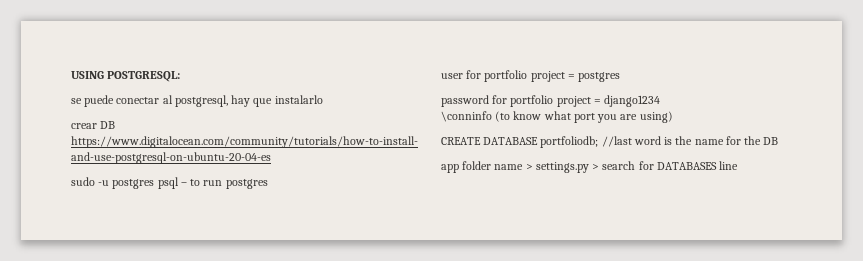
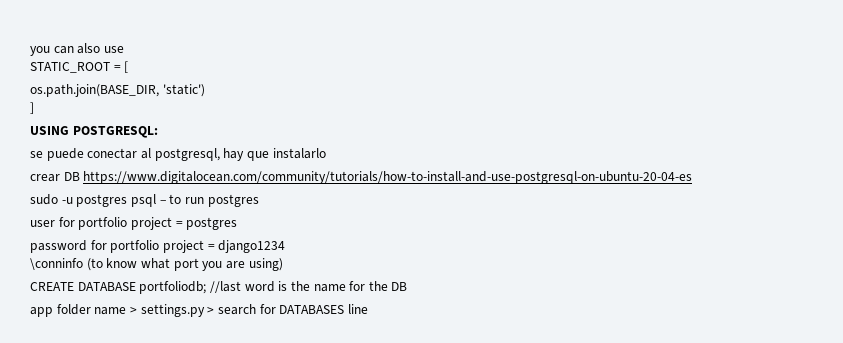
(71, 75) none -> [30,43,124,56] [30,61,129,73] [30,84,205,97] [30,102,34,114] you can also use // STATIC_ROOT = [ // os.path.join(BASE_DIR, 'static') // ] //

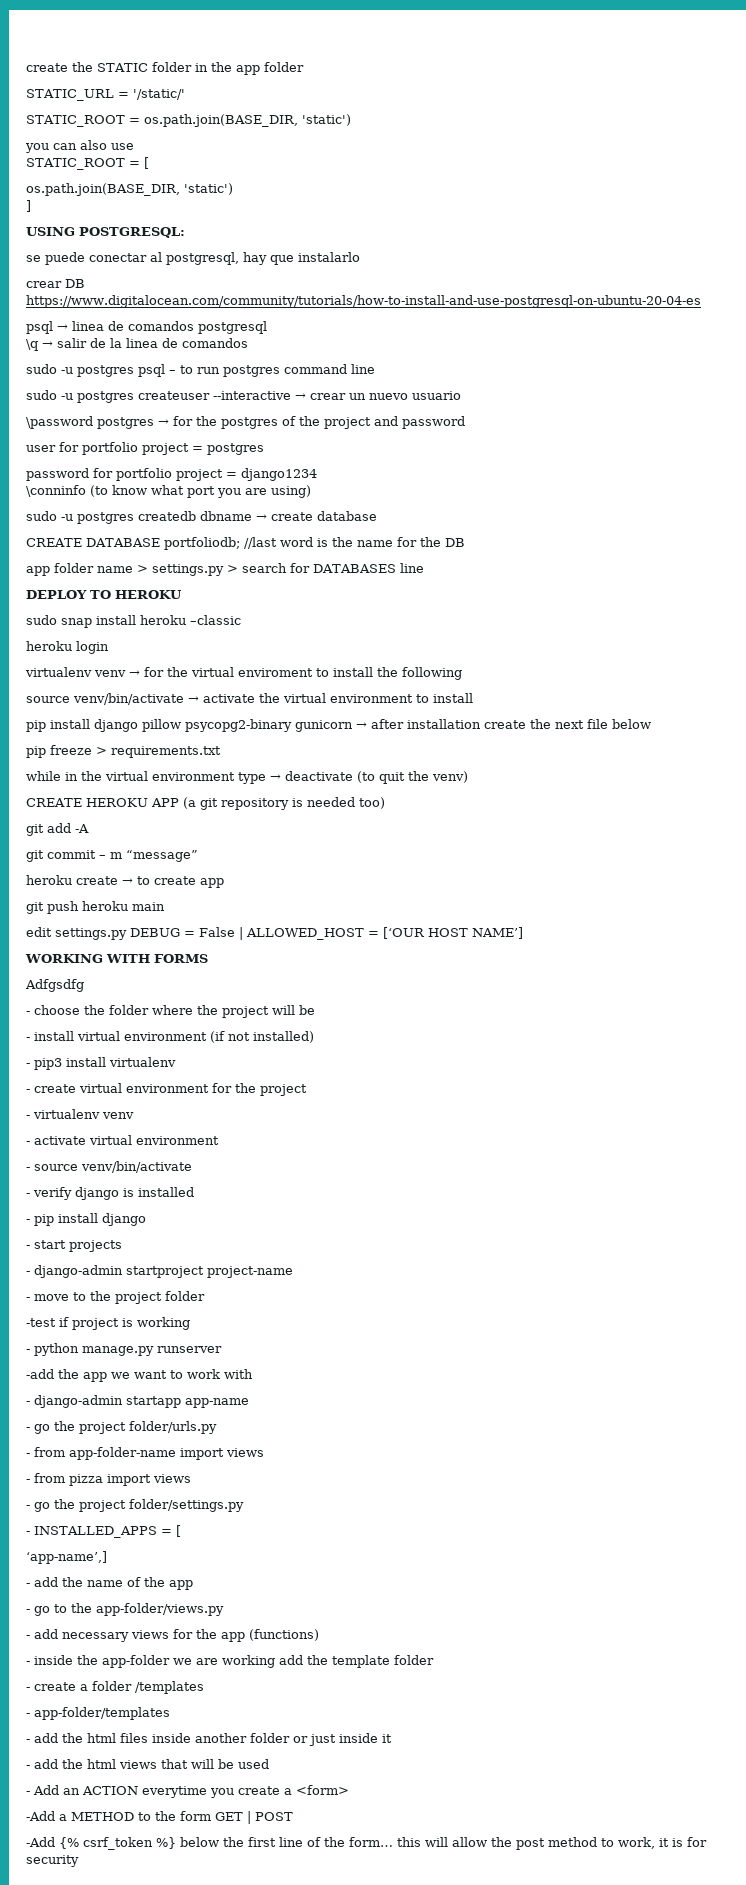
(30, 51) none -> [26,62,304,75] [26,89,185,101] [26,114,351,127] create the STATIC folder in the app folder // STATIC_URL = '/static/' // STATIC_ROOT = os.path.join(BASE_DIR, 'static') //
(693, 177) none -> [26,321,267,334] [26,338,248,351] // psql → linea de comandos postgresql // \q → salir de la linea de comandos
(259, 200) none -> [284,364,375,374] [26,390,461,403] [26,416,465,429] command line // sudo -u postgres createuser --interactive → crear un nuevo usuario // \password postgres → for the postgres of the project and password
(283, 264) none -> [26,511,377,524] // sudo -u postgres createdb dbname → create database
(368, 309) none -> [26,590,182,599] [26,615,241,628] [26,641,109,654] [25,667,462,680] [26,693,473,705] [26,719,651,732] [26,745,221,758] [26,771,468,784] [26,797,385,810] [26,823,89,836] [26,850,198,862] [26,875,224,888] [26,901,165,914] [26,927,523,940] [25,954,208,963] [25,979,84,992] [26,1005,315,1018] [26,1031,314,1043] [26,1057,176,1070] [26,1083,307,1096] [26,1109,134,1119] [26,1135,219,1145] [26,1161,192,1173] [26,1187,194,1200] [26,1213,146,1226] [26,1240,122,1252] [26,1265,293,1278] [26,1291,205,1304] [26,1317,190,1330] [26,1343,222,1356] [26,1369,253,1382] [26,1395,249,1408] [26,1421,217,1434] [26,1447,264,1460] [26,1473,191,1486] [26,1499,244,1512] [26,1525,181,1538] [26,1551,107,1564] [26,1577,193,1590] [26,1603,224,1616] [26,1629,319,1642] [26,1655,434,1668] [26,1681,204,1694] [26,1707,170,1720] [26,1733,392,1746] [26,1759,269,1769] [26,1785,349,1798] [26,1811,293,1824] [26,1837,707,1850] [26,1855,79,1867] // DEPLOY TO HEROKU // sudo snap install heroku –classic // heroku login // virtualenv venv → for the virtual enviroment to install the following // source venv/bin/activate → activate the virtual environment to install // pip install django pillow psycopg2-binary gunicorn → after installation create the next file below // pip freeze > requirements.txt // while in the virtual environment type → deactivate (to quit the venv) // CREATE HEROKU APP (a git repository is needed too) // git add -A // git commit – m “message” // heroku create → to create app // git push heroku main // edit settings.py DEBUG = False | ALLOWED_HOST = [‘OUR HOST NAME’] // WORKING WITH FORMS // Adfgsdfg // - choose the folder where the project will be // - install virtual environment (if not installed) // - pip3 install virtualenv // - create virtual environment for the project // - virtualenv venv // - activate virtual environment // - source venv/bin/activate // - verify django is installed // - pip install django // - start projects // - django-admin startproject project-name // - move to the project folder // -test if project is working // - python manage.py runserver // -add the app we want to work with // - django-admin startapp app-name // - go the project folder/urls.py // - from app-folder-name import views // - from pizza import views // - go the project folder/settings.py // - INSTALLED_APPS = [ // ‘app-name’,] // - add the name of the app // - go to the app-folder/views.py // - add necessary views for the app (functions) // - inside the app-folder we are working add the template folder // - create a folder /templates // - app-folder/templates // - add the html files inside another folder or just inside it // - add the html views that will be used // - Add an ACTION everytime you create a <form> // -Add a METHOD to the form GET | POST // -Add {% csrf_token %} below the first line of the form… this will allow the post method to work, it is for security

